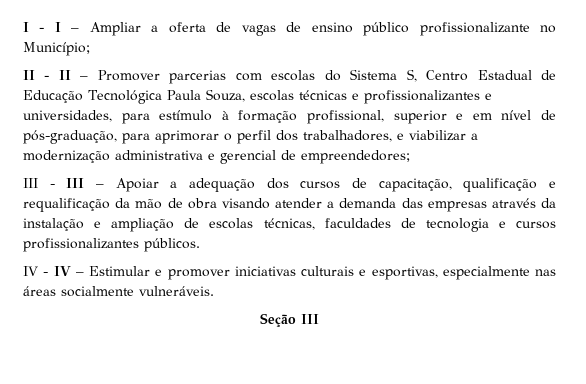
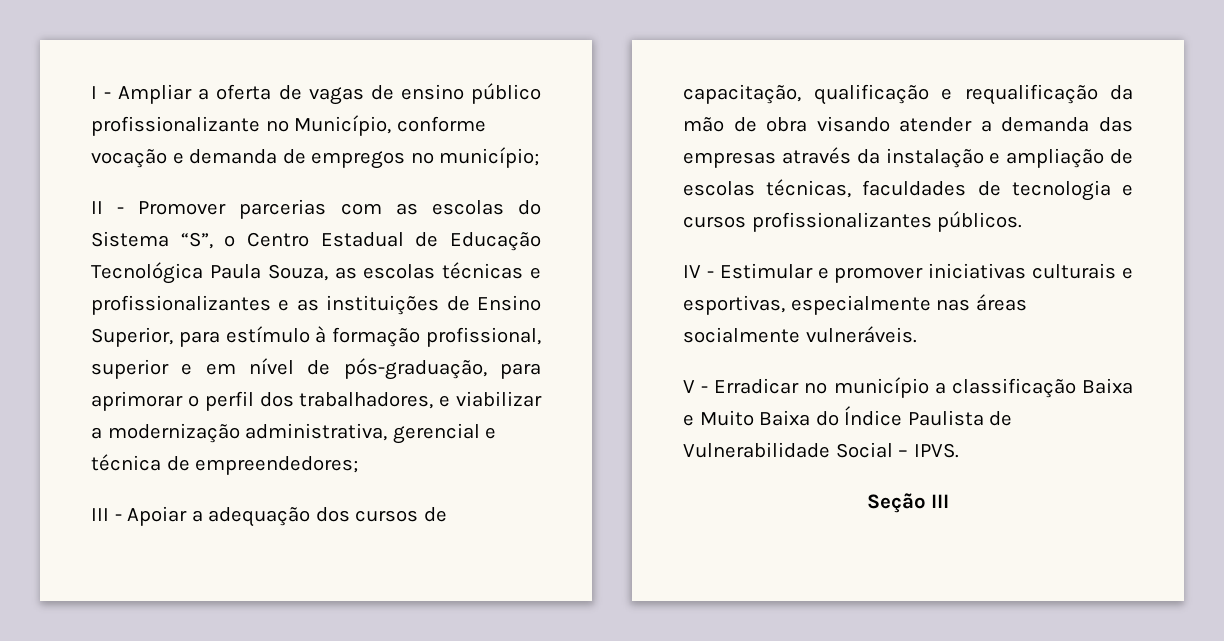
[23,22,80,32] I - I – -> [91,86,112,99] I -
[23,42,90,56] [23,70,89,80] Município; // II - II – -> [294,115,486,136] [91,147,540,169] [91,201,125,214] Município, conforme vocação e demanda de empregos no município; // II -
(262, 77) none -> [395,203,418,215] as
[406,69,417,82] S, -> [180,232,236,249] “S”, o
(245, 95) none -> [334,267,357,279] as
[23,110,112,122] universidades, -> [296,295,541,315] [91,327,173,347] as instituições de Ensino Superior,
[115,150,276,164] administrativa e gerencial -> [245,423,497,444] [91,454,161,471] administrativa, gerencial e técnica
[66,178,104,188] III – -> (122, 517) none
[53,266,84,276] IV – -> (714, 274) none
(214, 291) none -> [683,377,1133,398] [683,406,1013,426] [683,442,959,458] // V - Erradicar no município a classificação Baixa e Muito Baixa do Índice Paulista de Vulnerabilidade Social – IPVS.

